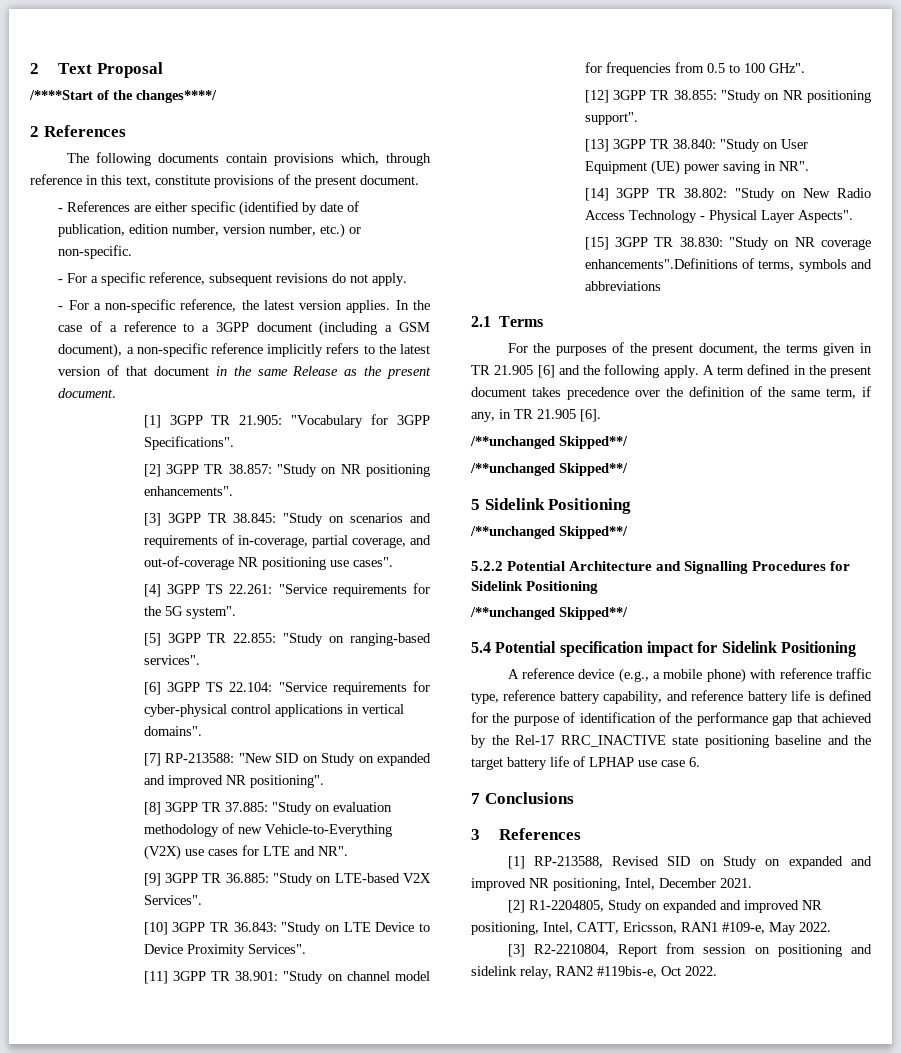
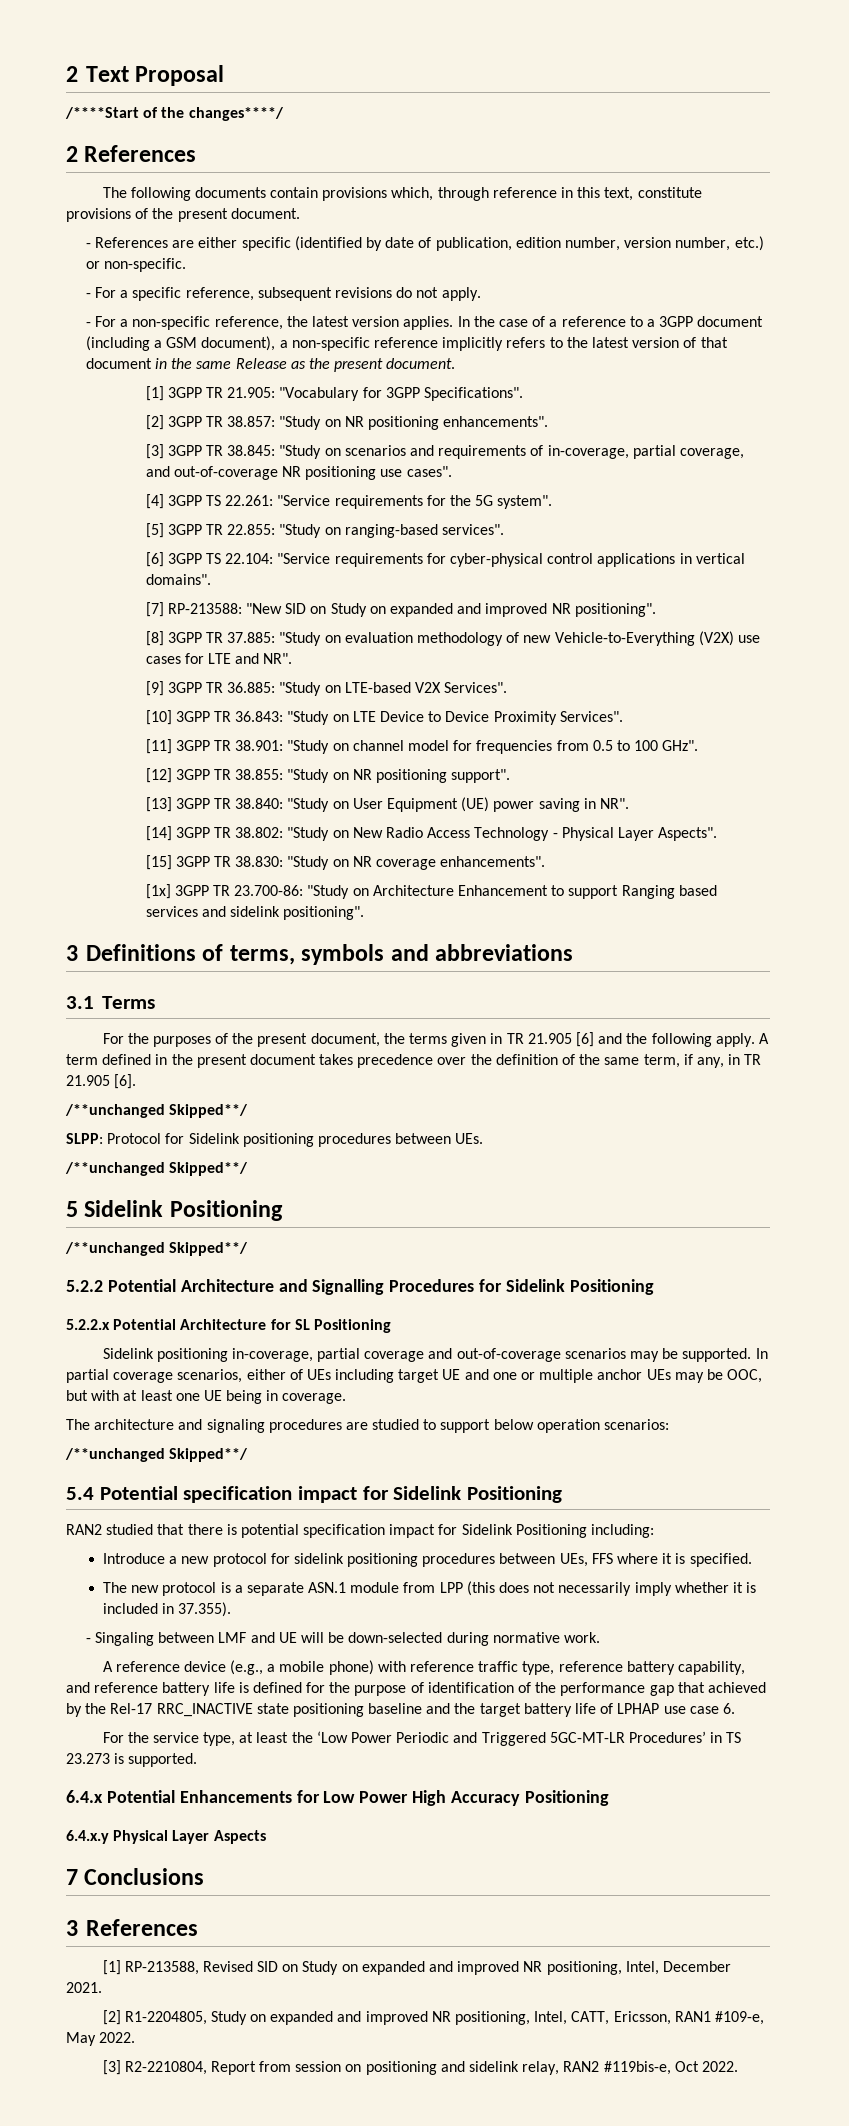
[584,258,738,269] enhancements".Definitions -> [440,856,546,867] [145,884,717,899] [145,906,365,920] [66,944,196,961] enhancements". // [1x] 3GPP TR 23.700-86: "Study on Architecture Enhancement to support Ranging based services and sidelink positioning". // 3 Definitions
[471,316,491,327] 2.1 -> [66,996,94,1009] 3.1
(628, 442) none -> [66,1133,484,1147] // SLPP: Protocol for Sidelink positioning procedures between UEs.
(599, 587) none -> [66,1319,391,1333] [102,1348,768,1362] [66,1369,763,1383] [66,1390,347,1404] [66,1419,670,1433] // 5.2.2.x Potential Architecture for SL Positioning // Sidelink positioning in-coverage, partial coverage and out-of-coverage scenarios may be supported. In partial coverage scenarios, either of UEs including target UE and one or multiple anchor UEs may be OOC, but with at least one UE being in coverage. // The architecture and signaling procedures are studied to support below operation scenarios:
(856, 649) none -> [66,1524,655,1538] [102,1553,752,1567] [102,1581,757,1596] [102,1602,232,1617] [85,1632,600,1646] // RAN2 studied that there is potential specification impact for Sidelink Positioning including: // Introduce a new protocol for sidelink positioning procedures between UEs, FFS where it is specified. // The new protocol is a separate ASN.1 module from LPP (this does not necessarily imply whether it is included in 37.355). // - Singaling between LMF and UE will be down-selected during normative work.
(700, 762) none -> [102,1731,742,1746] [66,1753,198,1767] [66,1790,609,1806] [66,1830,266,1844] // For the service type, at least the ‘Low Power Periodic and Triggered 5GC-MT-LR Procedures’ in TS 23.273 is supported. // 6.4.x Potential Enhancements for Low Power High Accuracy Positioning // 6.4.x.y Physical Layer Aspects

